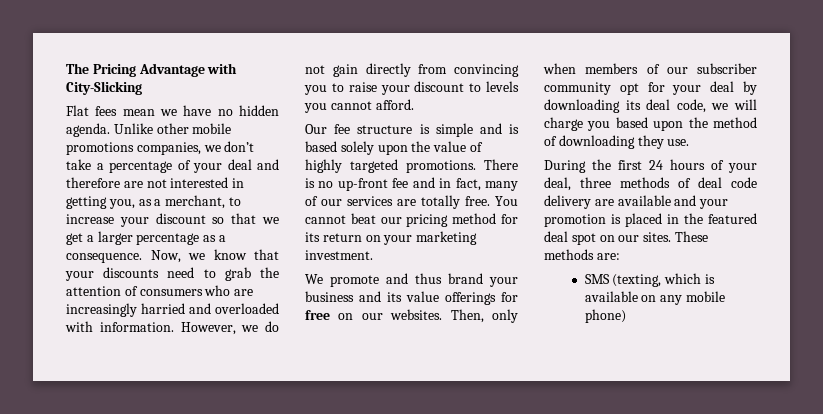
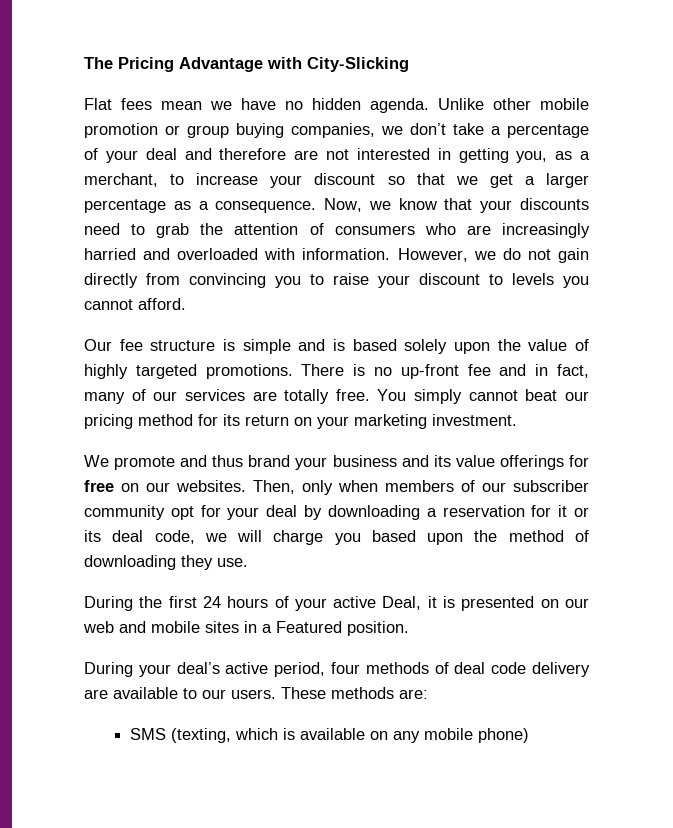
[66,142,134,155] promotions -> [84,123,284,138] promotion or group buying
(518, 201) none -> [414,389,463,404] simply
(620, 106) none -> [426,505,589,517] a reservation for it or
[544,177,611,191] deal, three -> [333,596,590,611] [83,621,409,636] [84,662,360,677] active Deal, it is presented on our web and mobile sites in a Featured position. // During your deal’s active period, four
[674,195,729,209] [544,213,757,227] [544,231,672,245] and your promotion is placed in the featured deal spot on our sites. -> [183,688,276,699] to our users.

